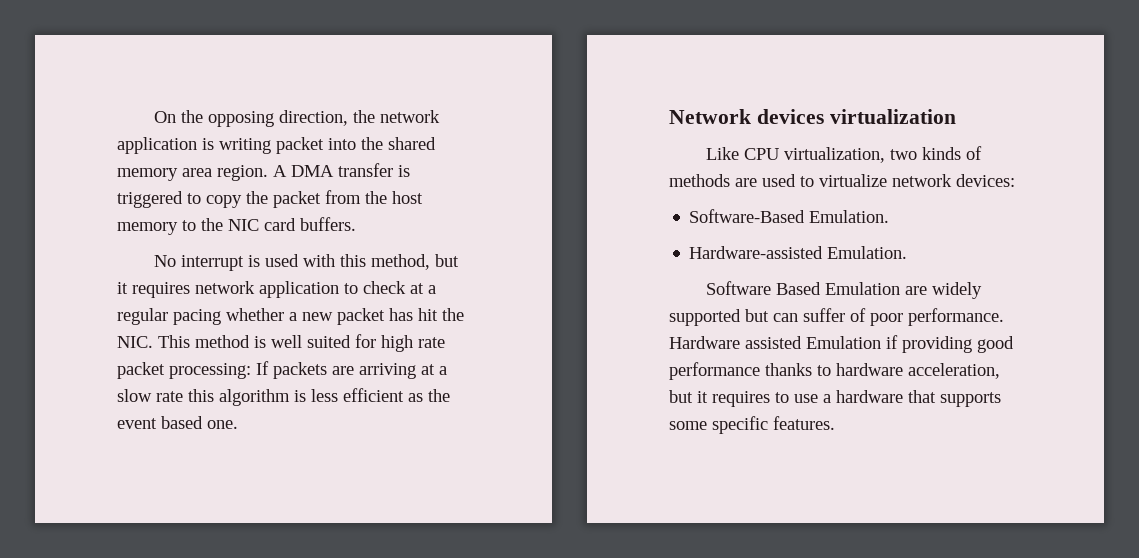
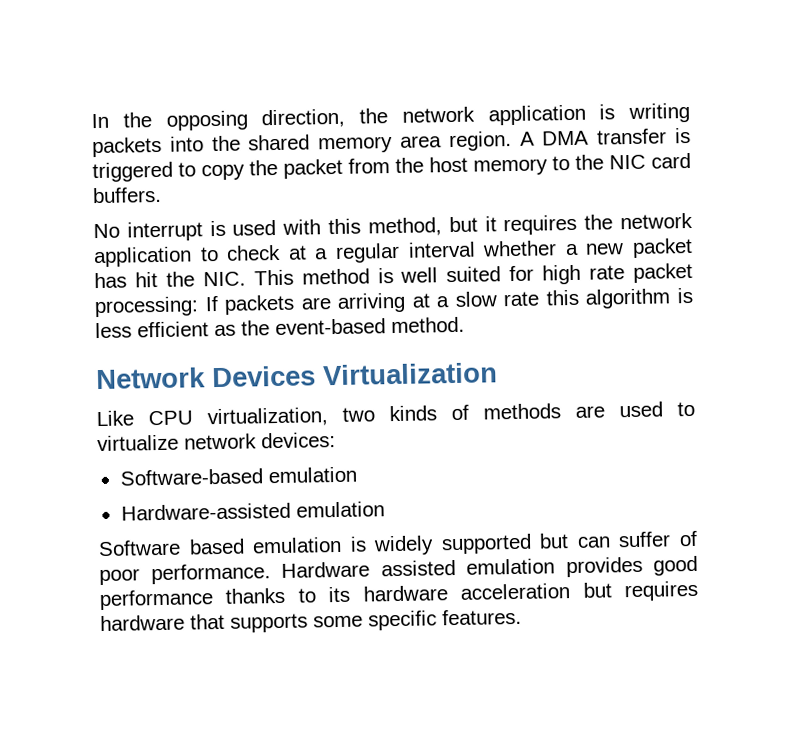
[154,111,177,123] On -> [91,113,109,129] In
[276,137,324,154] packet -> [92,136,162,158] packets
(190, 290) none -> [584,214,614,230] the
[173,309,221,325] pacing -> [407,241,476,258] interval
[117,416,238,429] event based one. -> [275,316,465,336] event-based method.
[756,109,956,124] devices virtualization -> [211,362,498,388] Devices Virtualization
[689,209,890,223] Software-Based Emulation. -> [119,466,357,486] Software-based emulation
[827,246,908,259] Emulation. -> [295,501,385,518] emulation
[776,282,928,295] Based Emulation are -> [188,536,367,555] based emulation is
[806,335,972,353] Emulation if providing -> [466,556,643,578] emulation provides
[836,363,1000,379] [669,390,831,407] hardware acceleration, but it requires to use a -> [328,580,698,603] its hardware acceleration but requires

